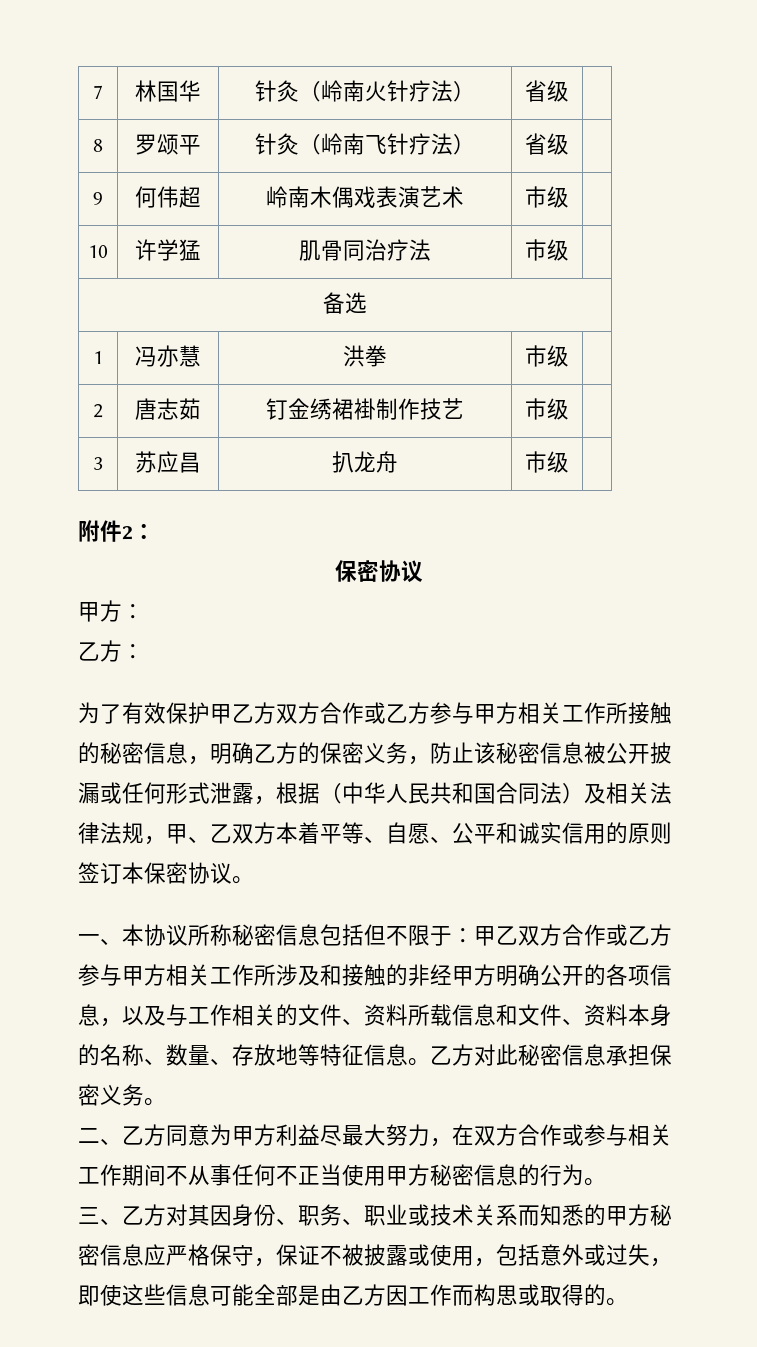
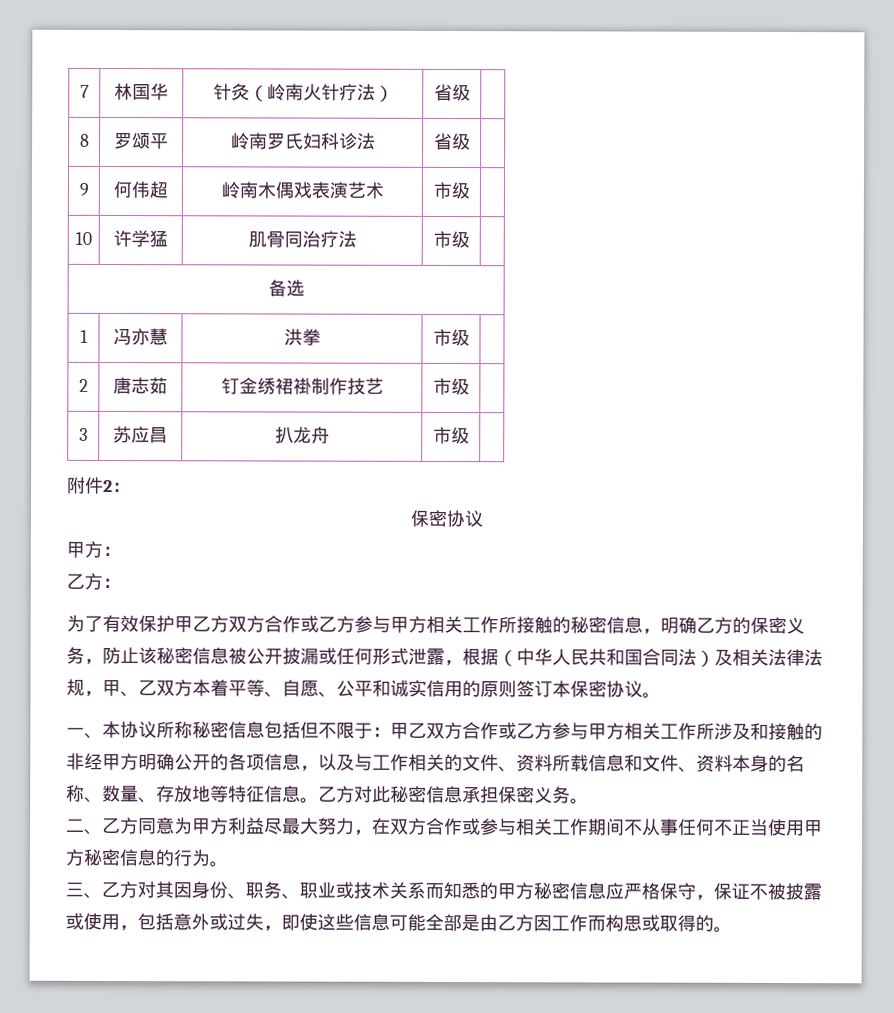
[255,133,475,155] 针灸（岭南飞针疗法） -> [230,132,376,150] 岭南罗氏妇科诊法

